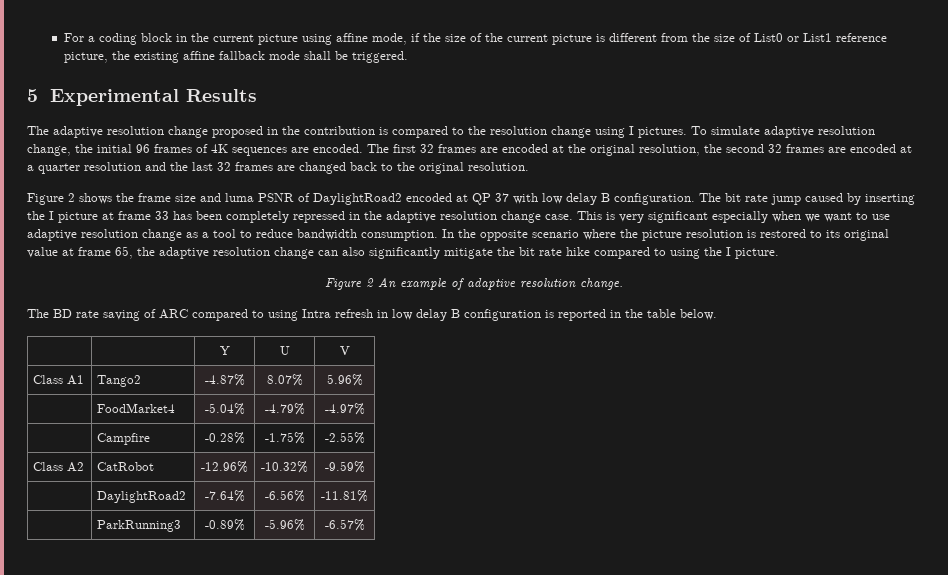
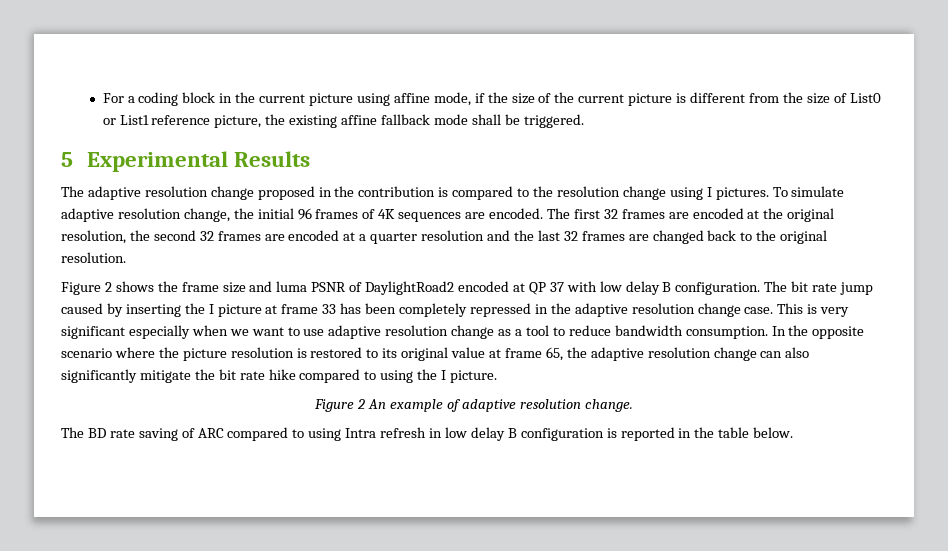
[219,346,230,355] [279,346,290,355] [339,346,350,355] [33,375,85,385] [97,375,142,387] [204,374,245,386] [266,374,303,386] [326,374,363,386] [97,403,176,413] [204,403,245,415] [264,403,305,415] [324,403,365,415] [97,433,151,445] [204,432,245,444] [264,432,305,444] [324,432,365,444] [33,462,85,472] [97,462,155,471] [201,461,248,473] [261,461,308,473] [324,461,365,473] [97,491,187,503] [204,490,245,502] [264,490,305,502] [321,490,368,502] [97,520,182,532] [204,519,245,531] [264,519,305,531] [324,519,365,531] // | | Y | U | V // Class A1 | Tango2 | -4.87% | 8.07% | 5.96% // | FoodMarket4 | -5.04% | -4.79% | -4.97% // | Campfire | -0.28% | -1.75% | -2.55% // Class A2 | CatRobot | -12.96% | -10.32% | -9.59% // | DaylightRoad2 | -7.64% | -6.56% | -11.81% // | ParkRunning3 | -0.89% | -5.96% | -6.57% -> (794, 432) none

